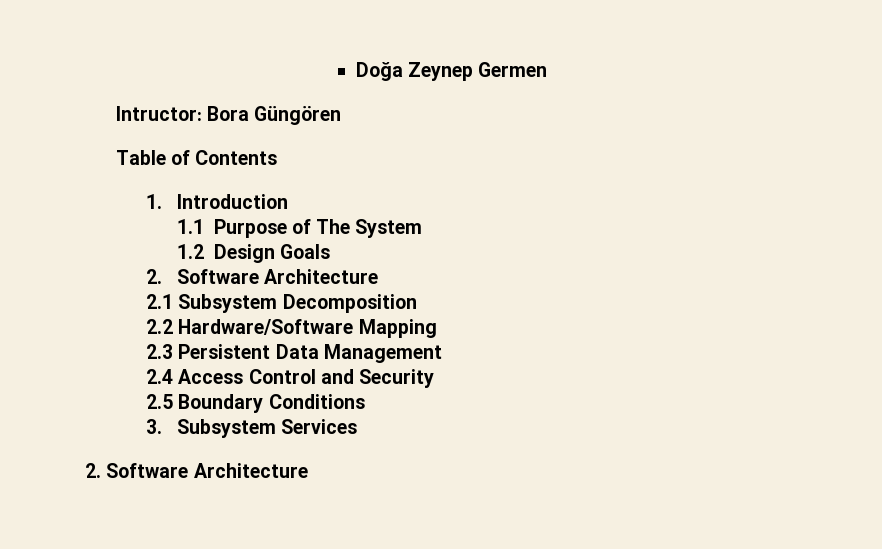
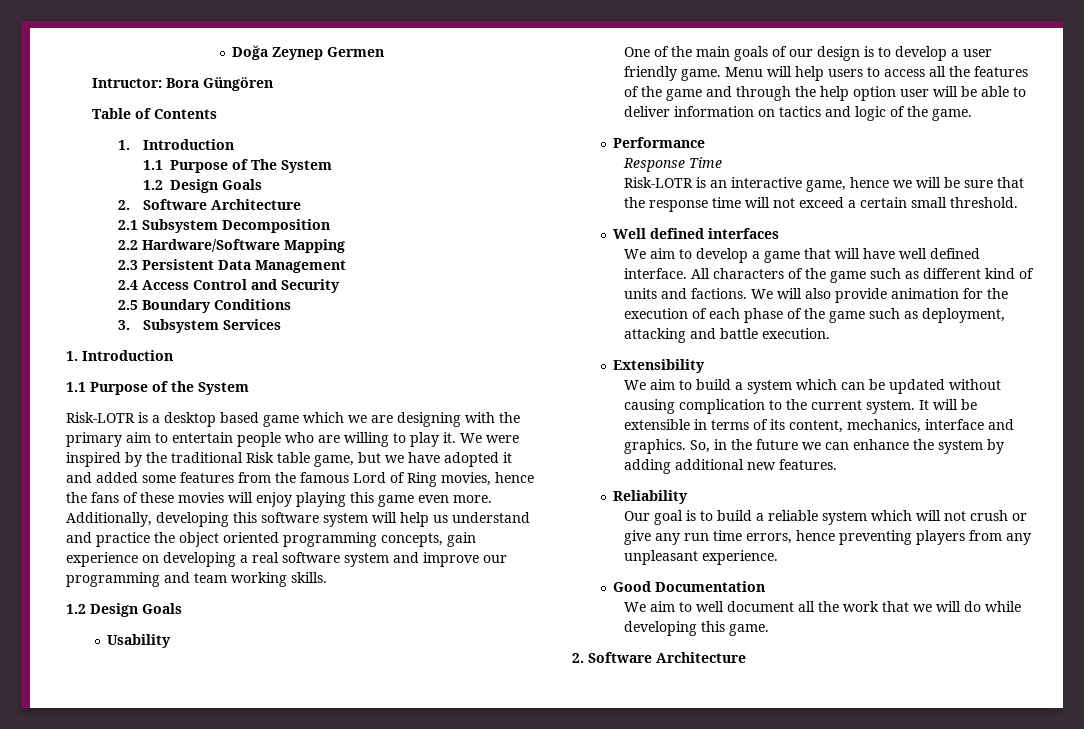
(358, 426) none -> [66,350,173,361] [66,381,249,395] [66,412,520,427] [66,432,519,447] [66,452,512,467] [66,472,534,487] [66,492,492,507] [66,512,530,527] [66,532,476,547] [66,552,507,567] [66,572,327,587] [66,603,182,617] [107,634,172,648] [623,46,992,61] [623,66,1028,81] [623,86,1026,101] [623,106,972,121] [613,137,706,148] [622,157,722,172] [623,177,1024,192] [623,197,1018,212] [613,228,780,239] [623,248,980,263] [623,268,1034,283] [623,288,1008,303] [623,308,1005,323] [623,328,830,343] [613,359,706,373] [623,379,1001,394] [623,399,977,414] [623,419,1014,433] [623,439,1004,454] [623,459,837,474] [613,490,689,504] [623,510,1027,525] [623,530,1031,545] [623,550,778,565] [613,581,766,592] [623,601,1021,612] [623,621,769,636] // 1. Introduction // 1.1 Purpose of the System // Risk-LOTR is a desktop based game which we are designing with the primary aim to entertain people who are willing to play it. We were inspired by the traditional Risk table game, but we have adopted it and added some features from the famous Lord of Ring movies, hence the fans of these movies will enjoy playing this game even more. Additionally, developing this software system will help us understand and practice the object oriented programming concepts, gain experience on developing a real software system and improve our programming and team working skills. // 1.2 Design Goals // Usability // One of the main goals of our design is to develop a user friendly game. Menu will help users to access all the features of the game and through the help option user will be able to deliver information on tactics and logic of the game. // Performance // Response Time // Risk-LOTR is an interactive game, hence we will be sure that the response time will not exceed a certain small threshold. // Well defined interfaces // We aim to develop a game that will have well defined interface. All characters of the game such as different kind of units and factions. We will also provide animation for the execution of each phase of the game such as deployment, attacking and battle execution. // Extensibility // We aim to build a system which can be updated without causing complication to the current system. It will be extensible in terms of its content, mechanics, interface and graphics. So, in the future we can enhance the system by adding additional new features. // Reliability // Our goal is to build a reliable system which will not crush or give any run time errors, hence preventing players from any unpleasant experience. // Good Documentation // We aim to well document all the work that we will do while developing this game.

